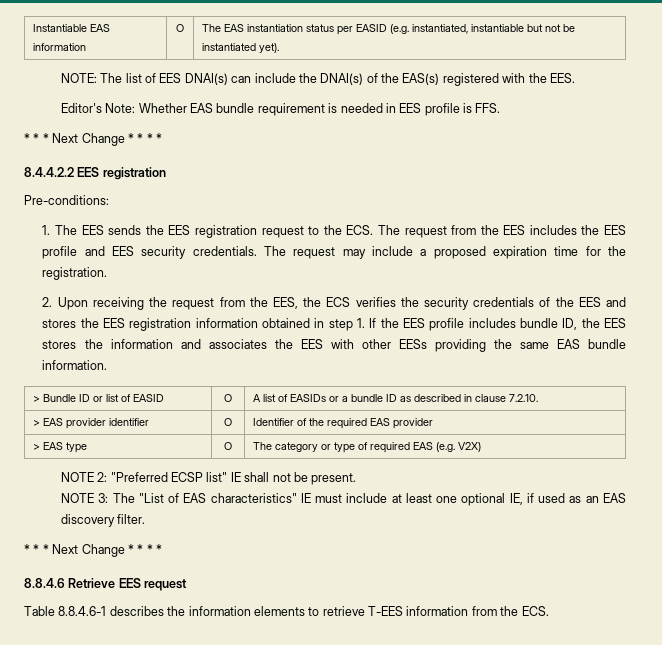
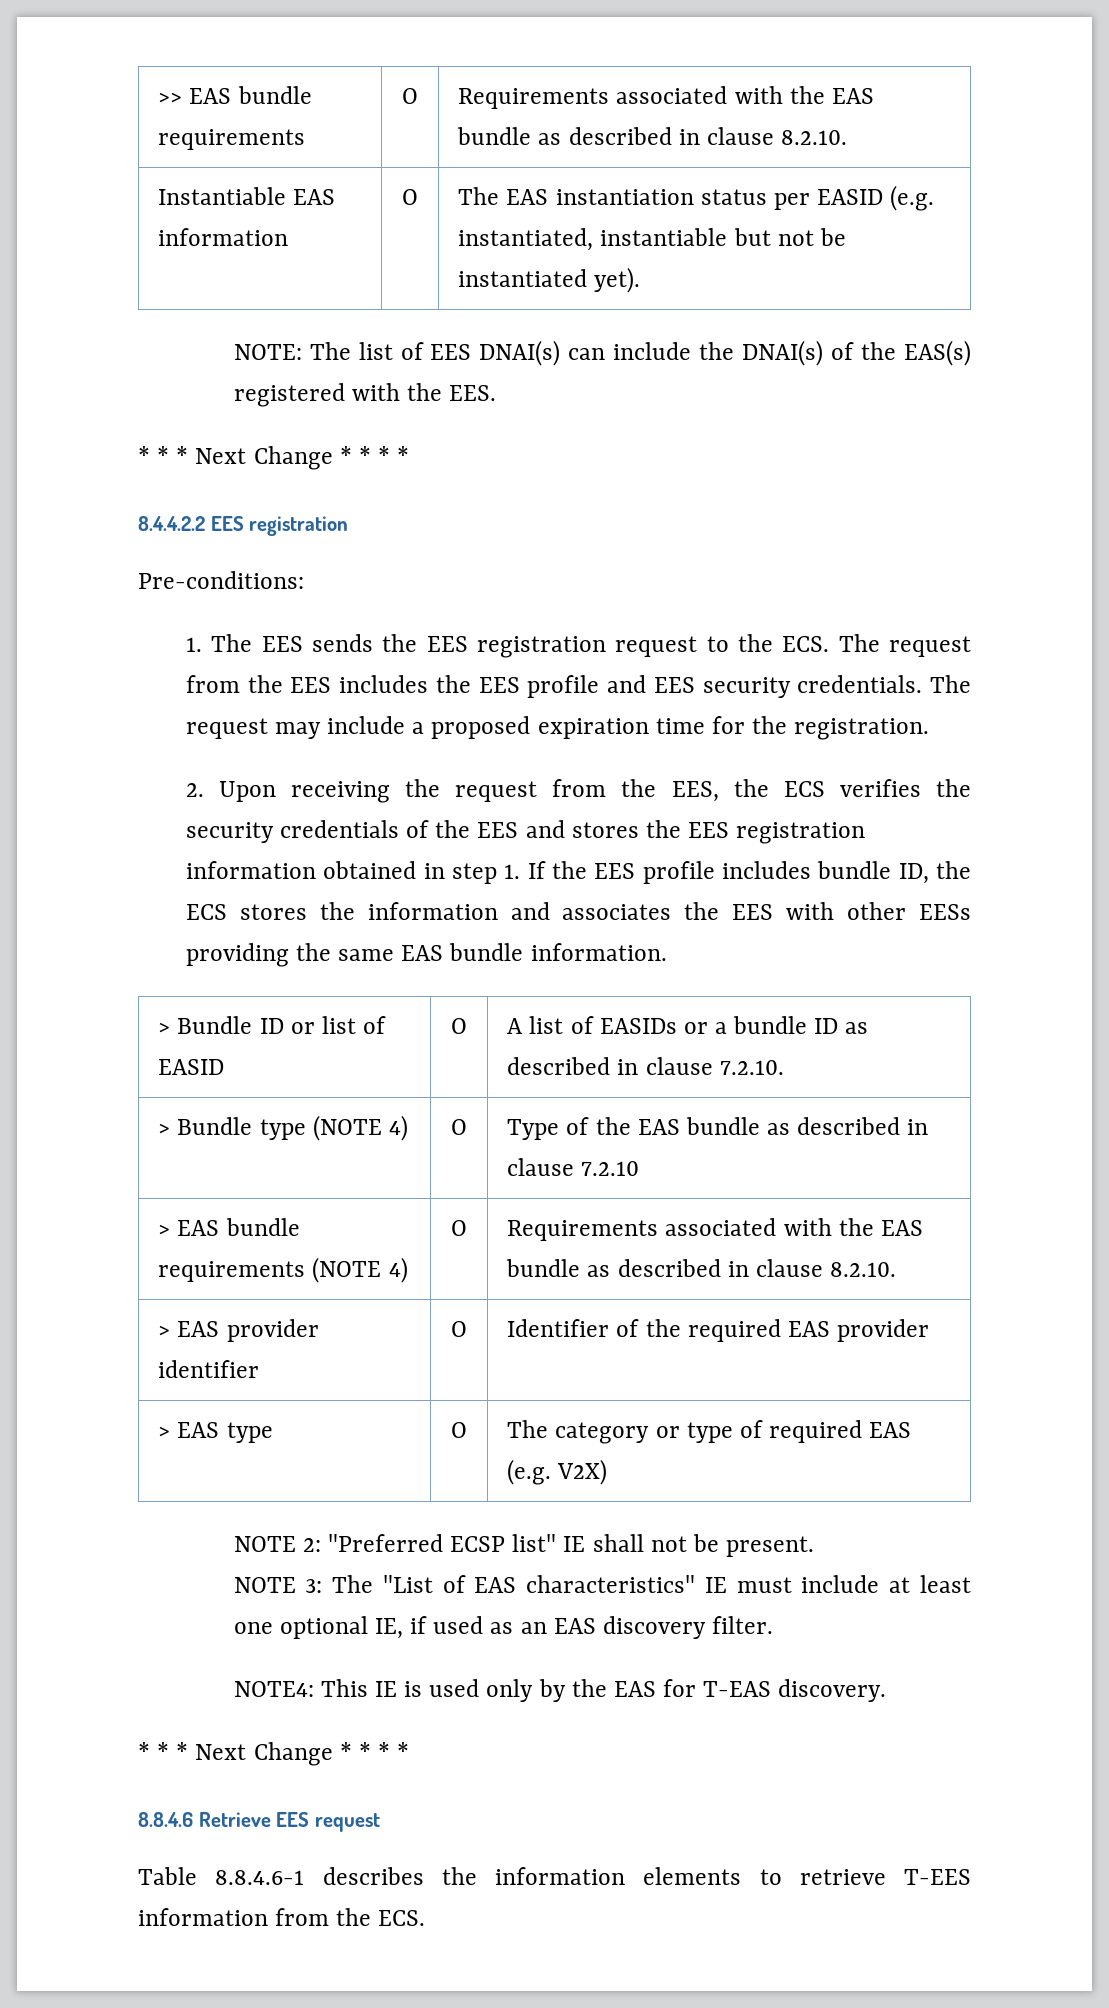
(32, 28) none -> [158,86,312,104] [158,129,306,150] [402,88,418,104] [458,86,874,109] [457,127,848,145] >> EAS bundle requirements | O | Requirements associated with the EAS bundle as described in clause 8.2.10. //
[60,103,501,116] // Editor's Note: Whether EAS bundle requirement is needed in EES profile is FFS. -> (497, 393) none
[604,318,627,328] EES -> [185,904,227,920] ECS
(538, 398) none -> [158,1115,408,1141] [451,1119,467,1135] [507,1117,929,1140] [507,1158,640,1176] [158,1218,300,1236] [158,1257,408,1283] [451,1220,467,1236] [507,1218,923,1241] [506,1259,897,1277] // > Bundle type (NOTE 4) | O | Type of the EAS bundle as described in clause 7.2.10 // > EAS bundle requirements (NOTE 4) | O | Requirements associated with the EAS bundle as described in clause 8.2.10.
(146, 519) none -> [233,1679,887,1702] // NOTE4: This IE is used only by the EAS for T-EAS discovery.

